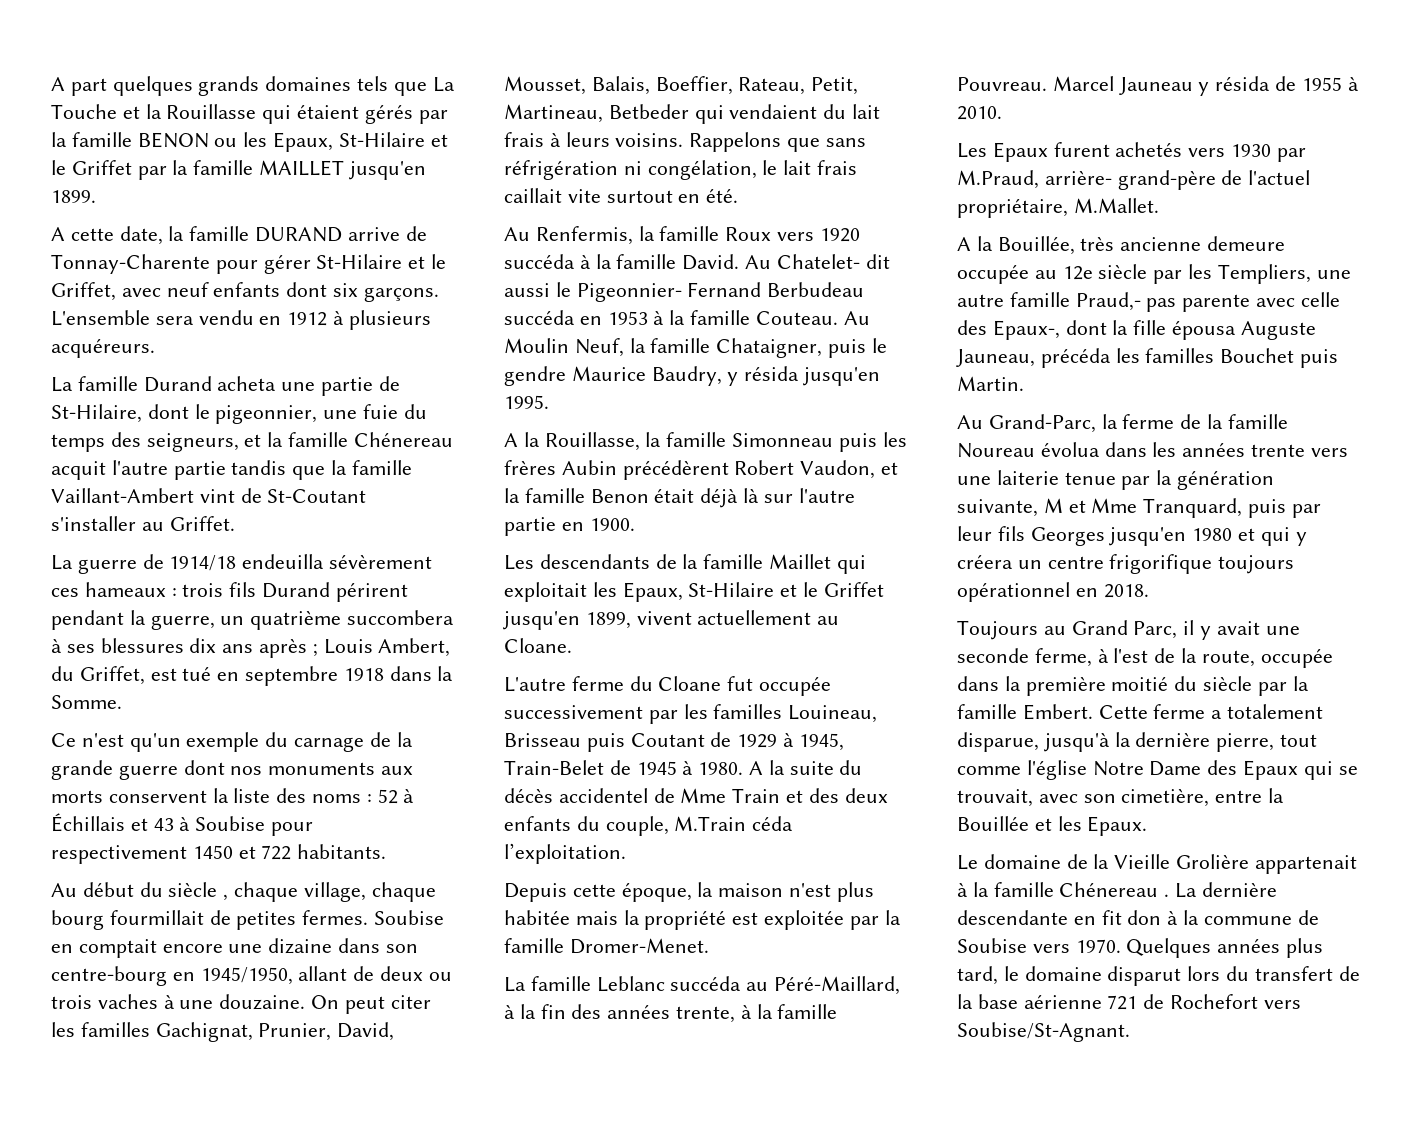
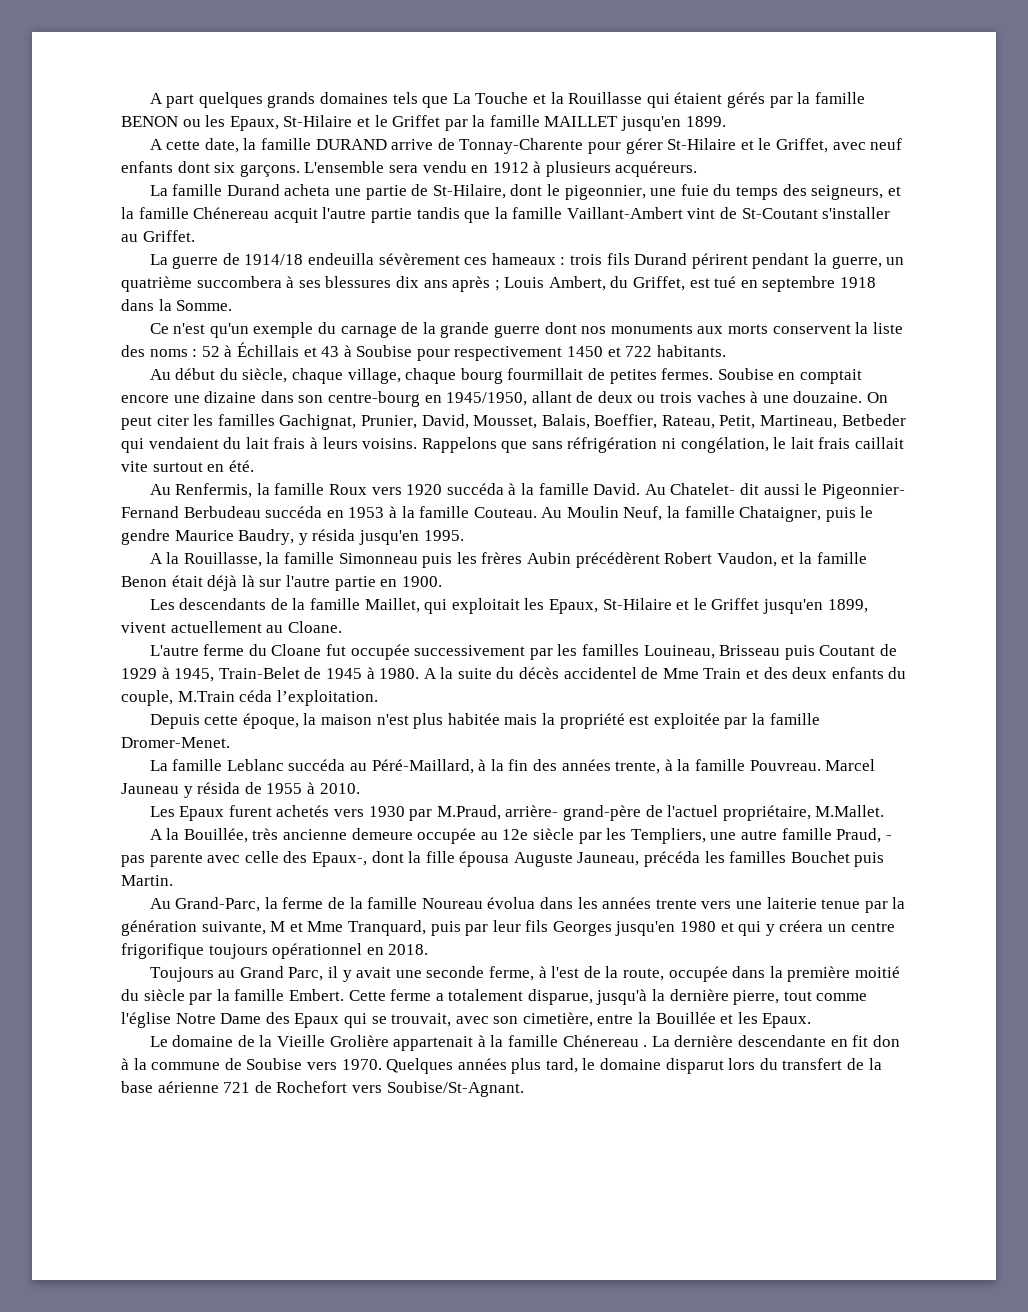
[168,882,229,901] siècle , -> [242,368,288,383] siècle,
[769,554,832,569] Maillet -> [364,598,420,613] Maillet,
[1075,292,1141,311] Praud,- -> [836,828,892,843] Praud, -

